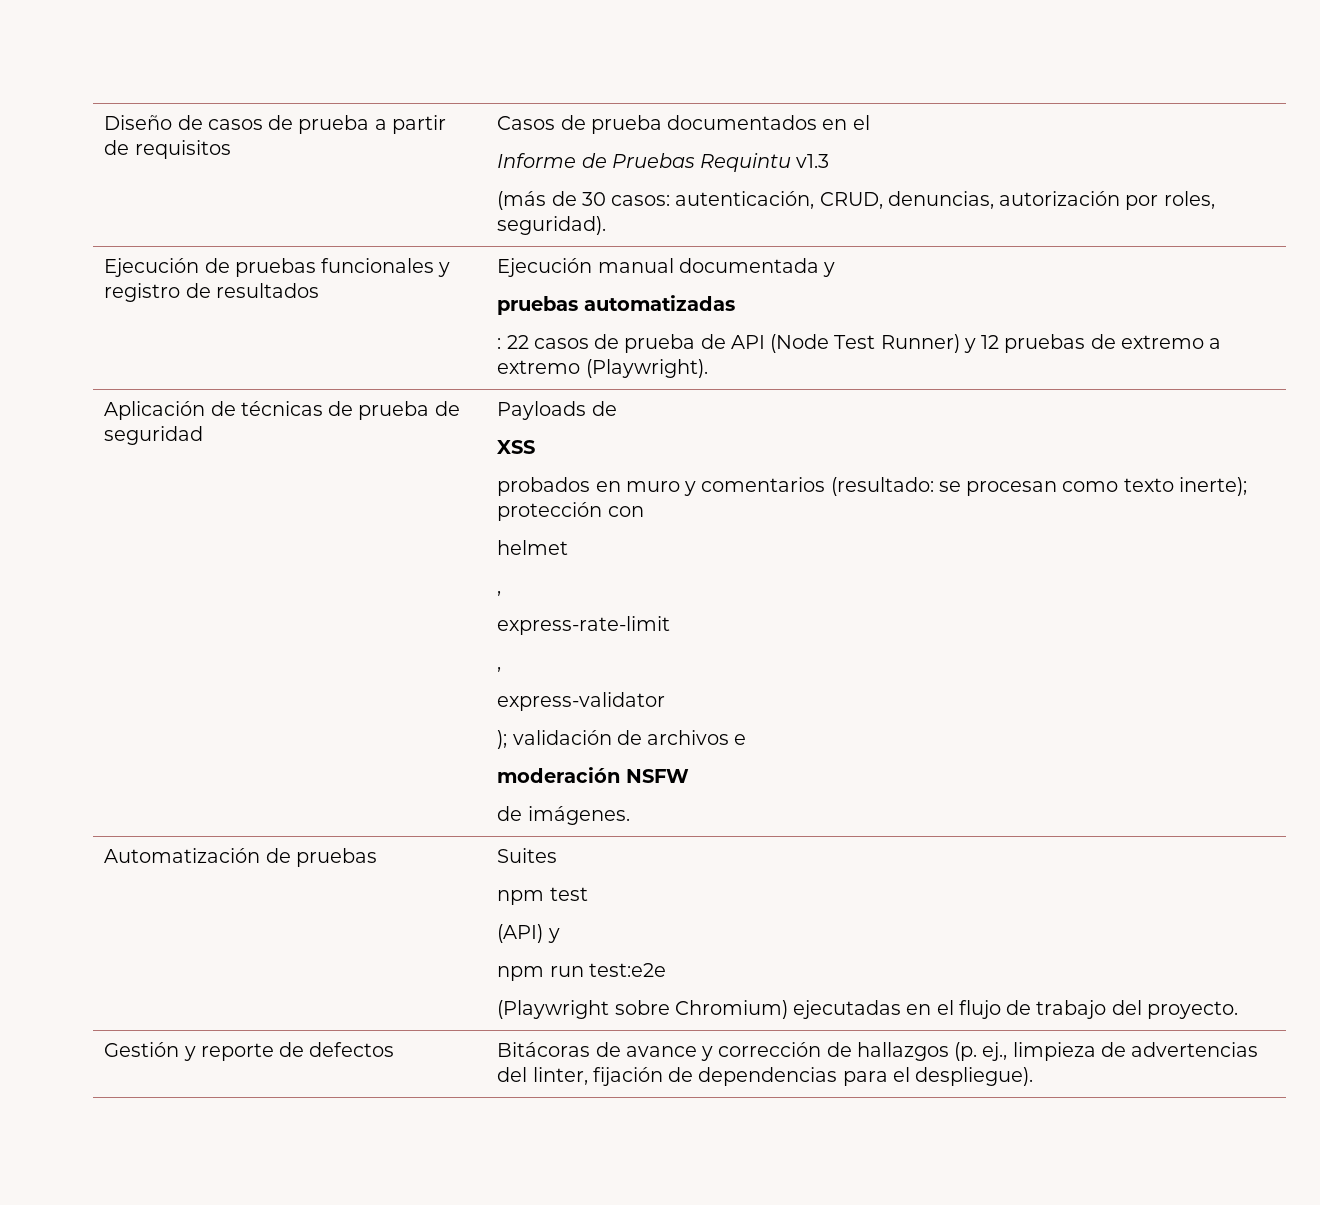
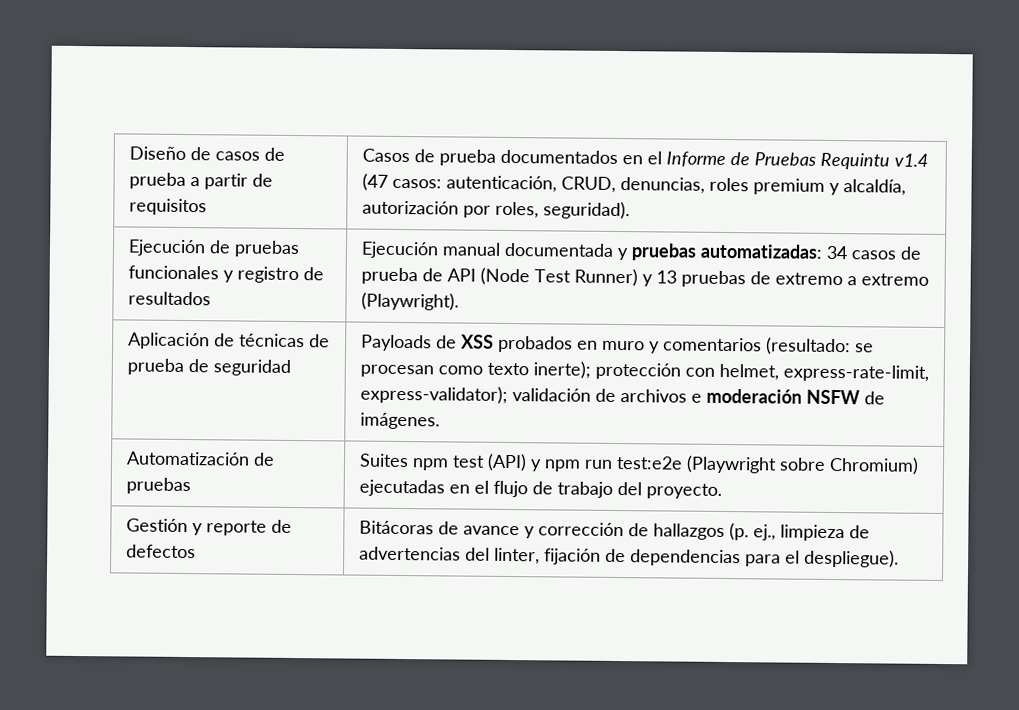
(870, 122) // -> (662, 158) none
[796,154,830,168] [497,191,994,210] v1.3 // (más de 30 casos: autenticación, CRUD, denuncias, -> [893,153,928,167] [361,173,906,196] v1.4 (47 casos: autenticación, CRUD, denuncias, roles premium y alcaldía,
[497,295,735,315] [497,335,529,349] // pruebas automatizadas // : 22 -> [630,243,848,261] pruebas automatizadas: 34
[981,335,1000,349] 12 -> [655,270,677,284] 13
(617, 408) // -> (457, 342) none
(536, 447) // -> (494, 341) none
[497,540,569,555] [497,590,502,596] [497,616,671,635] [497,666,502,672] [497,692,666,711] [497,730,508,749] // helmet // , // express-rate-limit // , // express-validator // ); -> [718,363,929,382] [359,385,508,404] helmet, express-rate-limit, express-validator);
(747, 739) // -> (702, 398) none
(689, 776) // -> (860, 397) none
(558, 855) // -> (409, 460) none
(588, 894) // -> (485, 461) none
(560, 935) // -> (542, 465) none
(666, 970) // -> (683, 462) none

